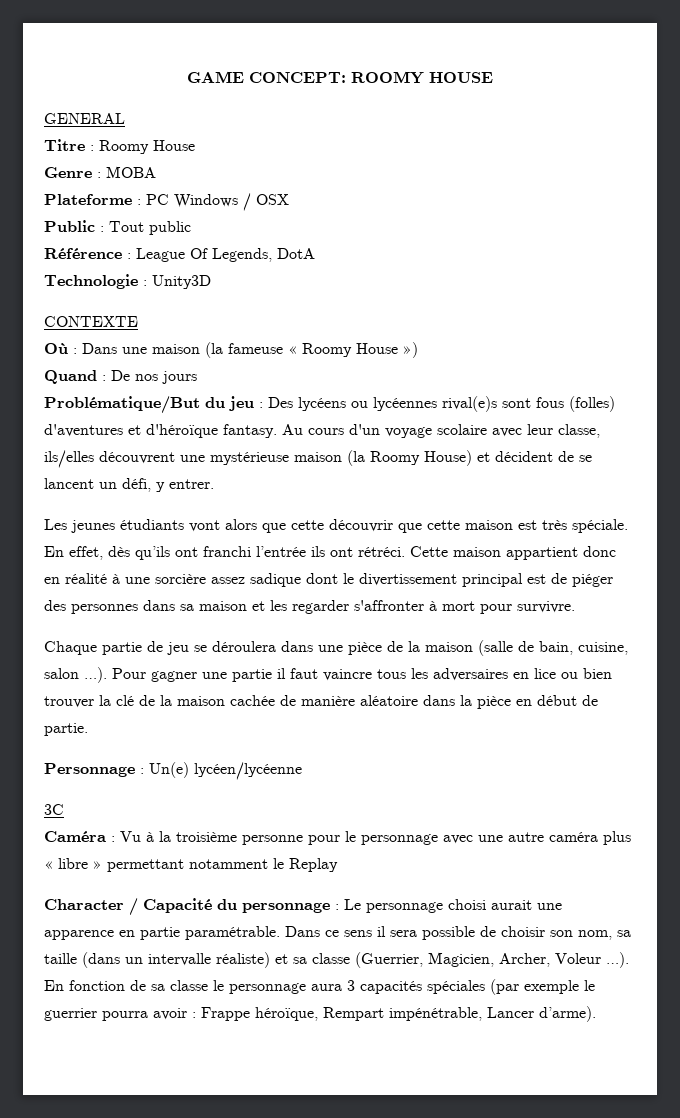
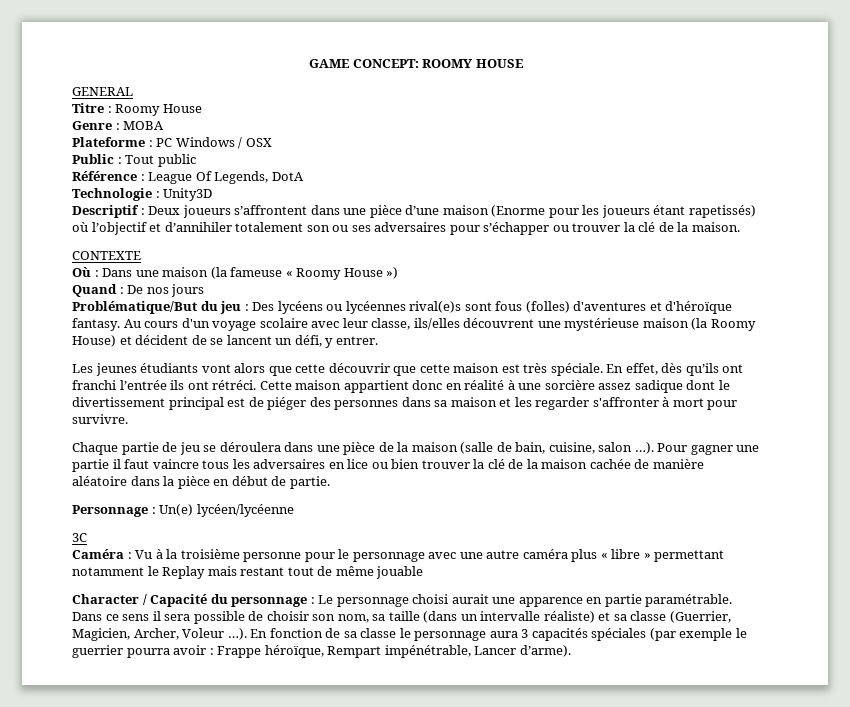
(211, 282) none -> [72,205,756,218] [72,222,740,235] // Descriptif : Deux joueurs s’affrontent dans une pièce d’une maison (Enorme pour les joueurs étant rapetissés) où l’objectif et d’annihiler totalement son ou ses adversaires pour s’échapper ou trouver la clé de la maison.
(338, 865) none -> [207,566,424,579] mais restant tout de même jouable

